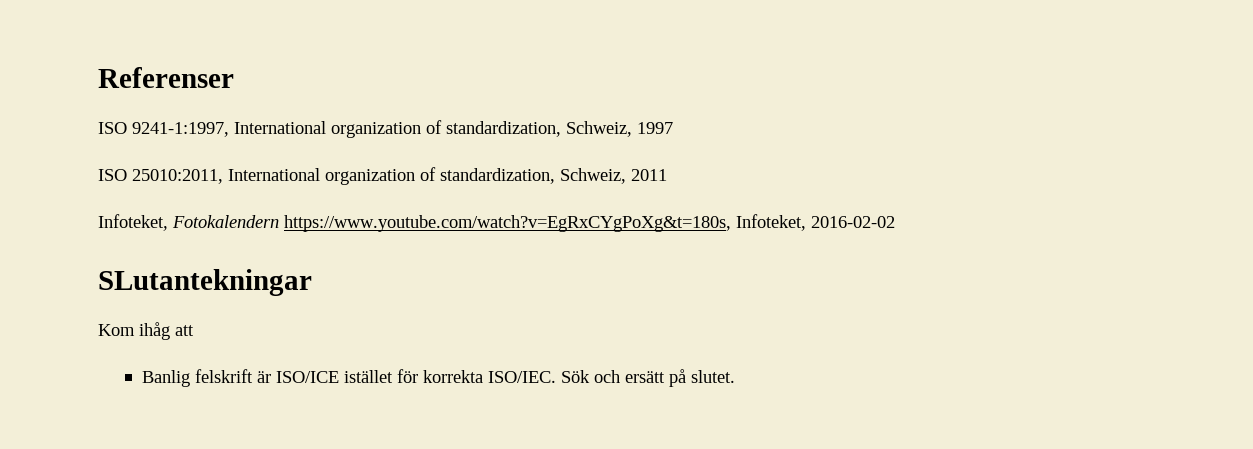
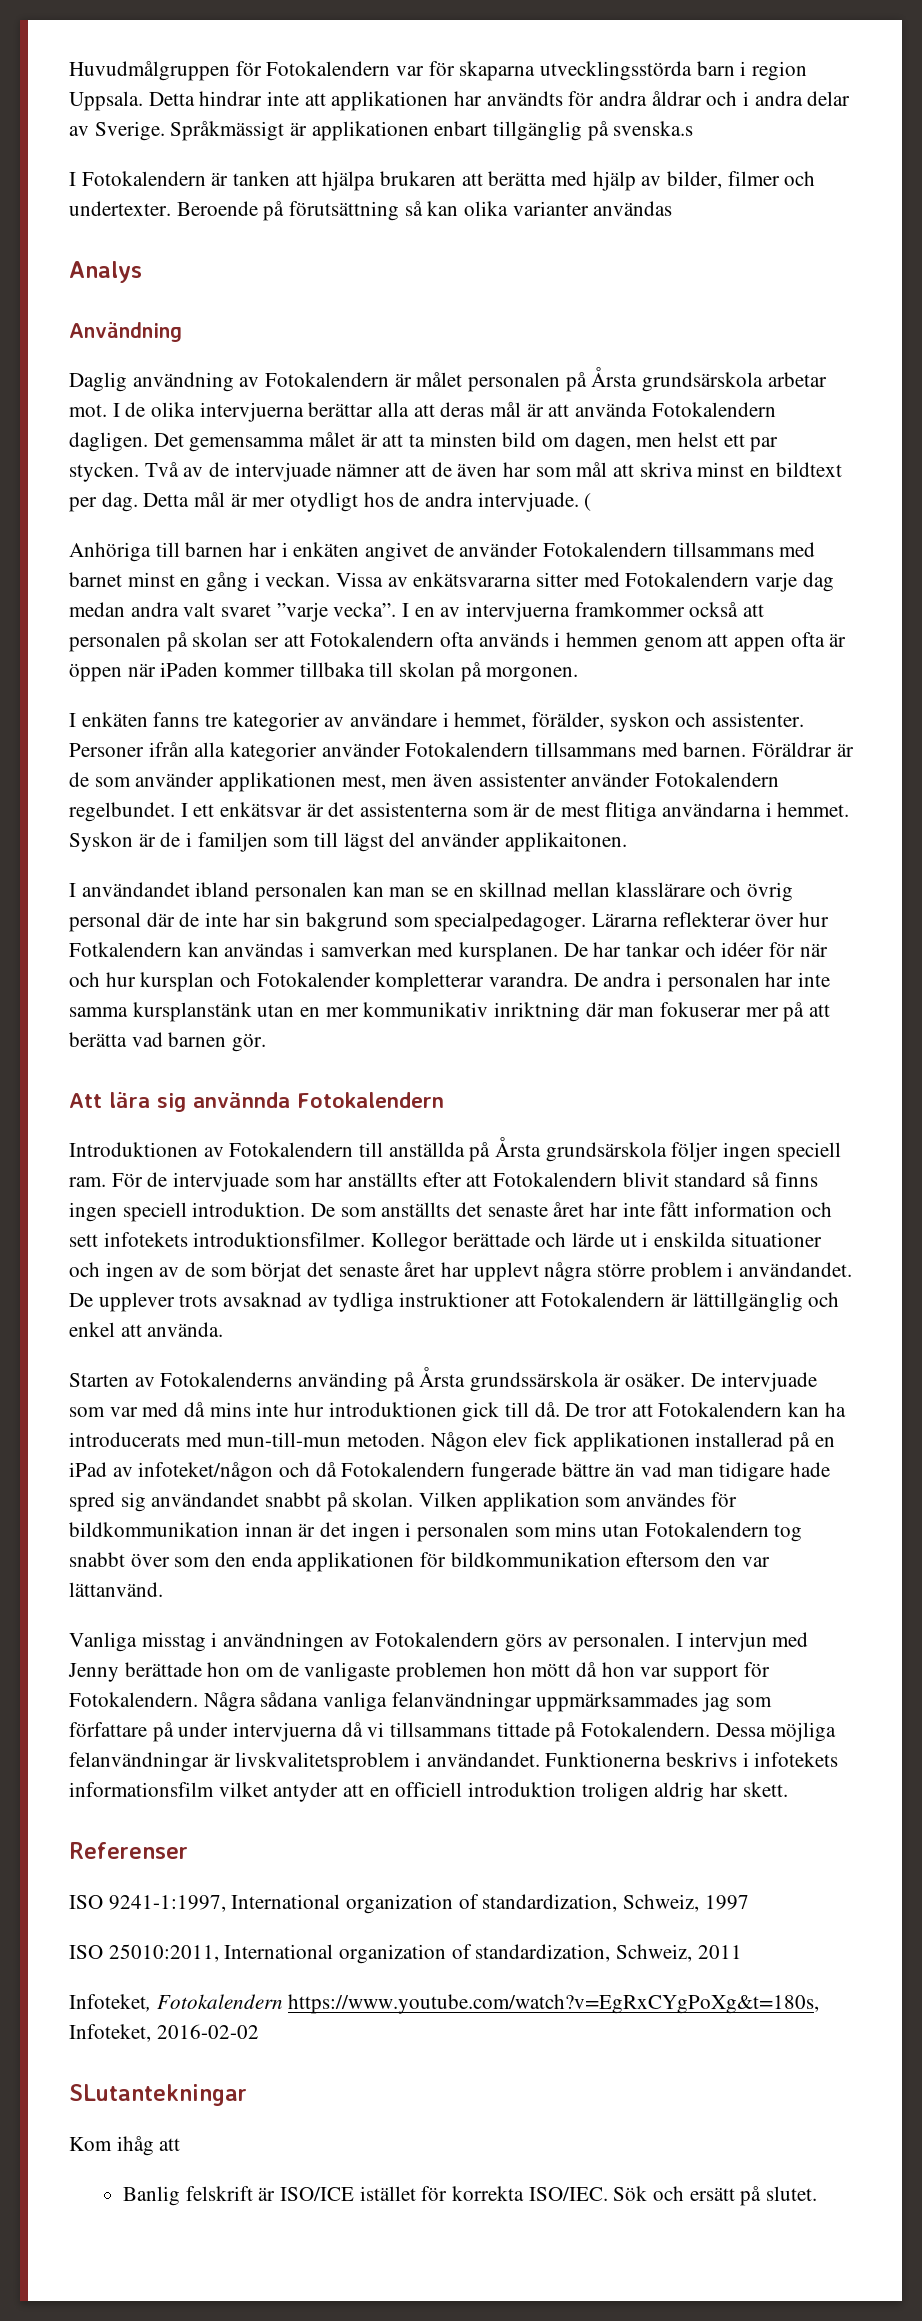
(98, 77) none -> [69,61,808,81] [69,91,851,111] [69,121,694,141] [69,171,816,191] [69,201,673,221] [69,261,142,283] [69,322,182,342] [69,367,827,392] [69,402,776,422] [69,432,779,452] [69,462,842,482] [69,492,592,512] [69,542,816,562] [69,572,834,592] [69,602,765,622] [69,632,847,652] [69,662,579,682] [69,712,805,732] [69,742,854,762] [69,772,780,792] [69,802,850,822] [69,832,627,852] [69,882,794,902] [69,912,830,932] [69,942,828,962] [69,972,831,992] [69,1002,831,1022] [69,1032,267,1052] [69,1092,444,1112] [69,1137,841,1162] [69,1172,818,1192] [69,1202,832,1222] [69,1232,822,1252] [69,1262,853,1282] [69,1292,840,1312] [69,1322,224,1337] [69,1367,817,1392] [69,1402,846,1422] [69,1432,835,1452] [69,1462,831,1482] [69,1492,737,1512] [69,1522,803,1542] [69,1552,770,1572] [69,1582,163,1597] [69,1632,809,1652] [68,1662,770,1682] [69,1692,772,1712] [69,1722,837,1742] [69,1752,839,1772] [69,1782,788,1802] Huvudmålgruppen för Fotokalendern var för skaparna utvecklingsstörda barn i region Uppsala. Detta hindrar inte att applikationen har användts för andra åldrar och i andra delar av Sverige. Språkmässigt är applikationen enbart tillgänglig på svenska.s // I Fotokalendern är tanken att hjälpa brukaren att berätta med hjälp av bilder, filmer och undertexter. Beroende på förutsättning så kan olika varianter användas // Analys // Användning // Daglig användning av Fotokalendern är målet personalen på Årsta grundsärskola arbetar mot. I de olika intervjuerna berättar alla att deras mål är att använda Fotokalendern dagligen. Det gemensamma målet är att ta minsten bild om dagen, men helst ett par stycken. Två av de intervjuade nämner att de även har som mål att skriva minst en bildtext per dag. Detta mål är mer otydligt hos de andra intervjuade. ( // Anhöriga till barnen har i enkäten angivet de använder Fotokalendern tillsammans med barnet minst en gång i veckan. Vissa av enkätsvararna sitter med Fotokalendern varje dag medan andra valt svaret ”varje vecka”. I en av intervjuerna framkommer också att personalen på skolan ser att Fotokalendern ofta används i hemmen genom att appen ofta är öppen när iPaden kommer tillbaka till skolan på morgonen. // I enkäten fanns tre kategorier av användare i hemmet, förälder, syskon och assistenter. Personer ifrån alla kategorier använder Fotokalendern tillsammans med barnen. Föräldrar är de som använder applikationen mest, men även assistenter använder Fotokalendern regelbundet. I ett enkätsvar är det assistenterna som är de mest flitiga användarna i hemmet. Syskon är de i familjen som till lägst del använder applikaitonen. // I användandet ibland personalen kan man se en skillnad mellan klasslärare och övrig personal där de inte har sin bakgrund som specialpedagoger. Lärarna reflekterar över hur Fotkalendern kan användas i samverkan med kursplanen. De har tankar och idéer för när och hur kursplan och Fotokalender kompletterar varandra. De andra i personalen har inte samma kursplanstänk utan en mer kommunikativ inriktning där man fokuserar mer på att berätta vad barnen gör. // Att lära sig använnda Fotokalendern // Introduktionen av Fotokalendern till anställda på Årsta grundsärskola följer ingen speciell ram. För de intervjuade som har anställts efter att Fotokalendern blivit standard så finns ingen speciell introduktion. De som anställts det senaste året har inte fått information och sett infotekets introduktionsfilmer. Kollegor berättade och lärde ut i enskilda situationer och ingen av de som börjat det senaste året har upplevt några större problem i användandet. De upplever trots avsaknad av tydliga instruktioner att Fotokalendern är lättillgänglig och enkel att använda. // Starten av Fotokalenderns använding på Årsta grundssärskola är osäker. De intervjuade som var med då mins inte hur introduktionen gick till då. De tror att Fotokalendern kan ha introducerats med mun-till-mun metoden. Någon elev fick applikationen installerad på en iPad av infoteket/någon och då Fotokalendern fungerade bättre än vad man tidigare hade spred sig användandet snabbt på skolan. Vilken applikation som användes för bildkommunikation innan är det ingen i personalen som mins utan Fotokalendern tog snabbt över som den enda applikationen för bildkommunikation eftersom den var lättanvänd. // Vanliga misstag i användningen av Fotokalendern görs av personalen. I intervjun med Jenny berättade hon om de vanligaste problemen hon mött då hon var support för Fotokalendern. Några sådana vanliga felanvändningar uppmärksammades jag som författare på under intervjuerna då vi tillsammans tittade på Fotokalendern. Dessa möjliga felanvändningar är livskvalitetsproblem i användandet. Funktionerna beskrivs i infotekets informationsfilm vilket antyder att en officiell introduktion troligen aldrig har skett. //

